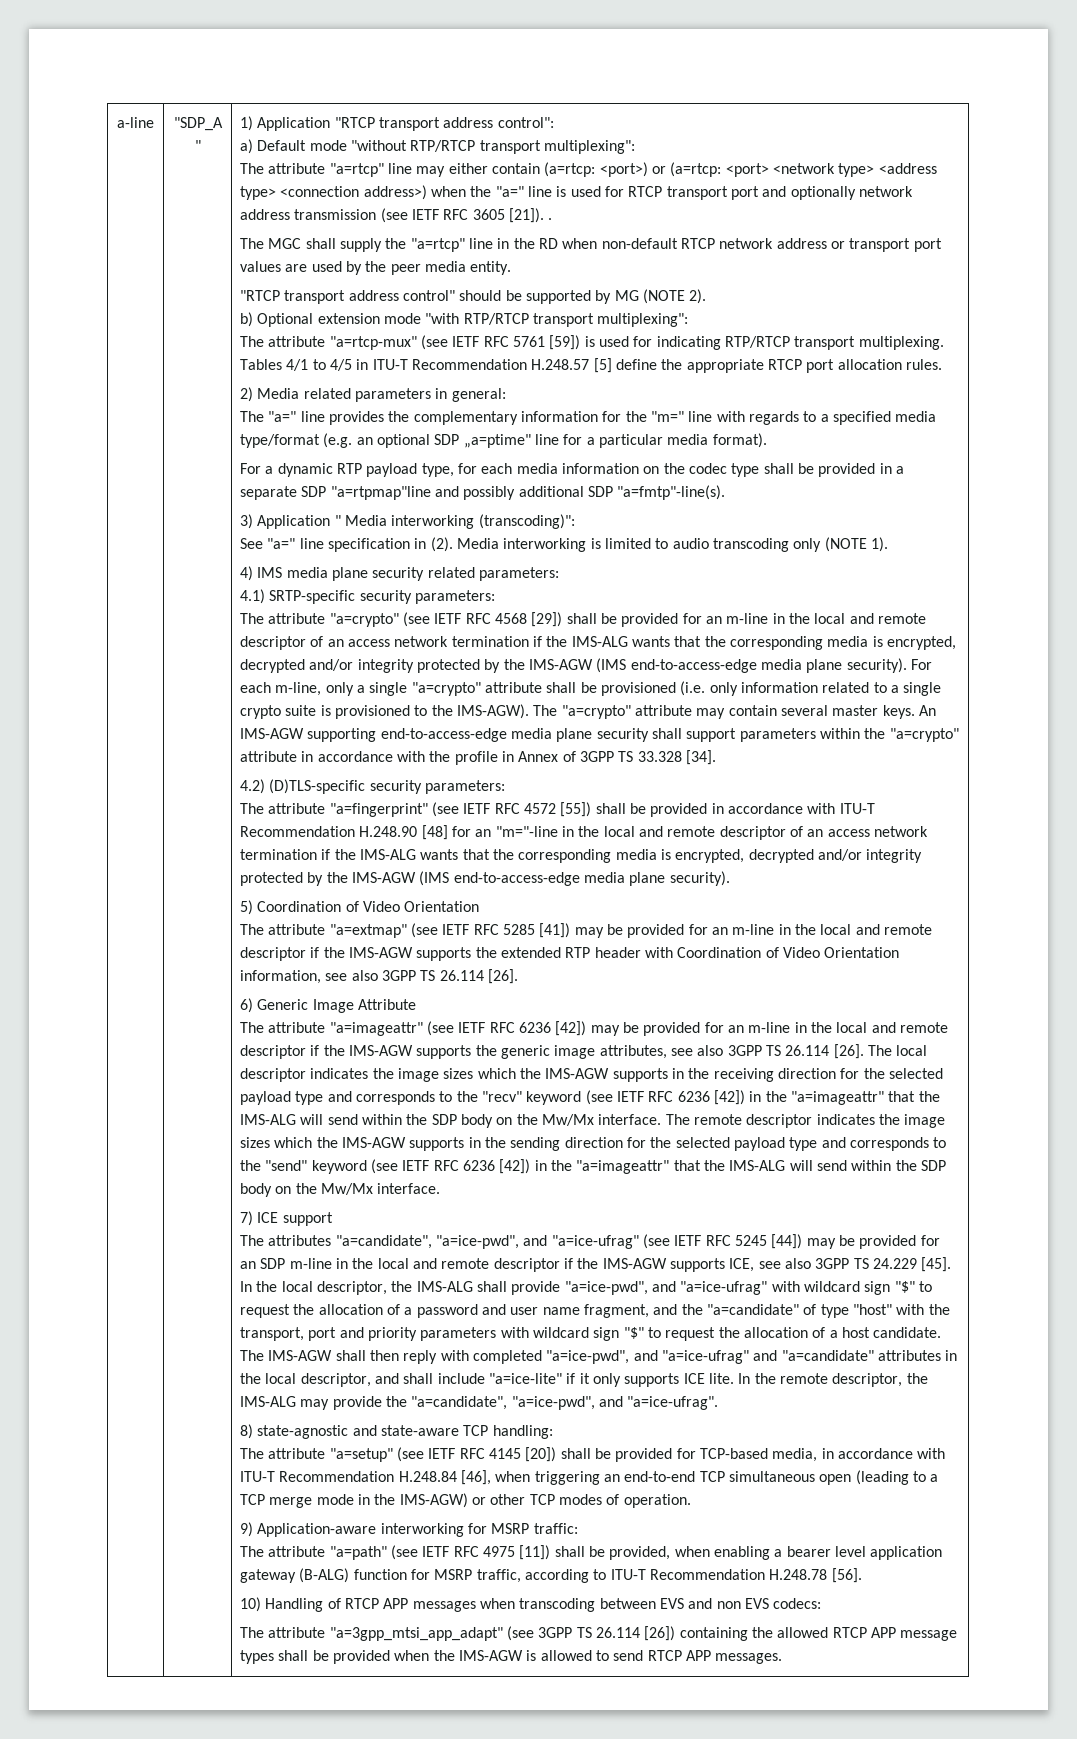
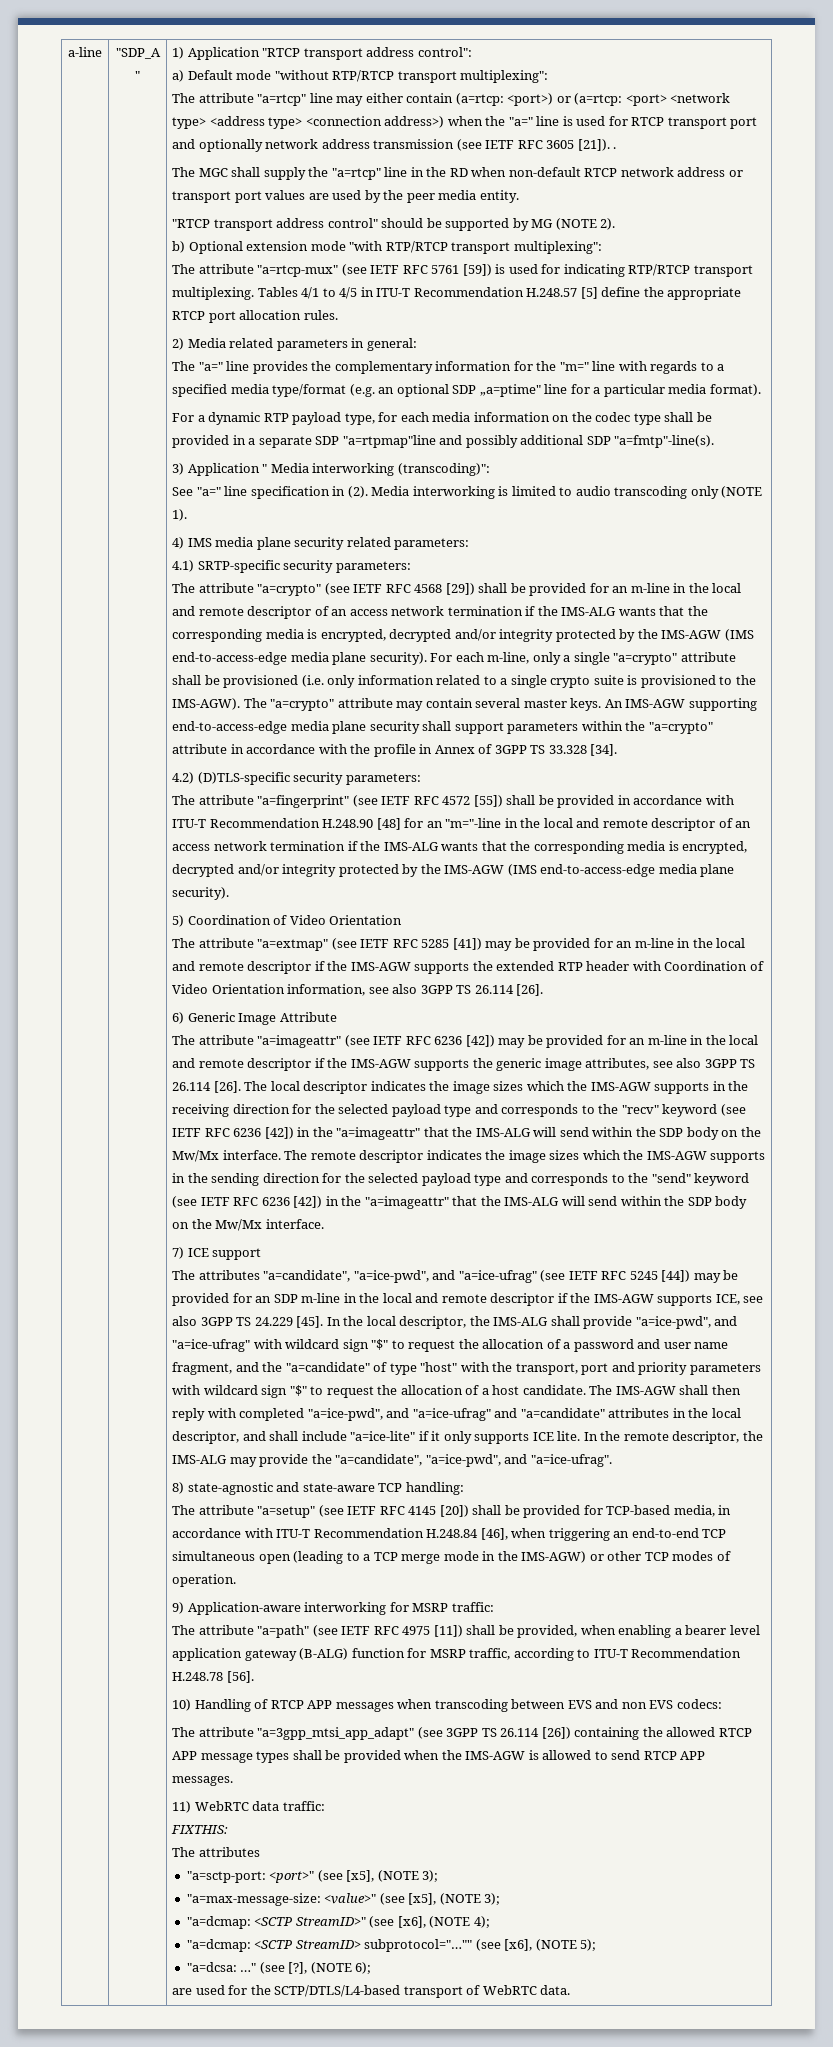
(783, 1658) none -> [172,1801,325,1813] [171,1825,229,1834] [172,1847,260,1857] [186,1870,439,1883] [186,1893,501,1906] [186,1916,490,1929] [186,1939,597,1952] [186,1962,372,1974] [172,1985,571,1998] // 11) WebRTC data traffic: // FIXTHIS: // The attributes // "a=sctp-port: <port>" (see [x5], (NOTE 3); // "a=max-message-size: <value>" (see [x5], (NOTE 3); // "a=dcmap: <SCTP StreamID>" (see [x6], (NOTE 4); // "a=dcmap: <SCTP StreamID> subprotocol="…"" (see [x6], (NOTE 5); // "a=dcsa: …" (see [?], (NOTE 6); // are used for the SCTP/DTLS/L4-based transport of WebRTC data.

